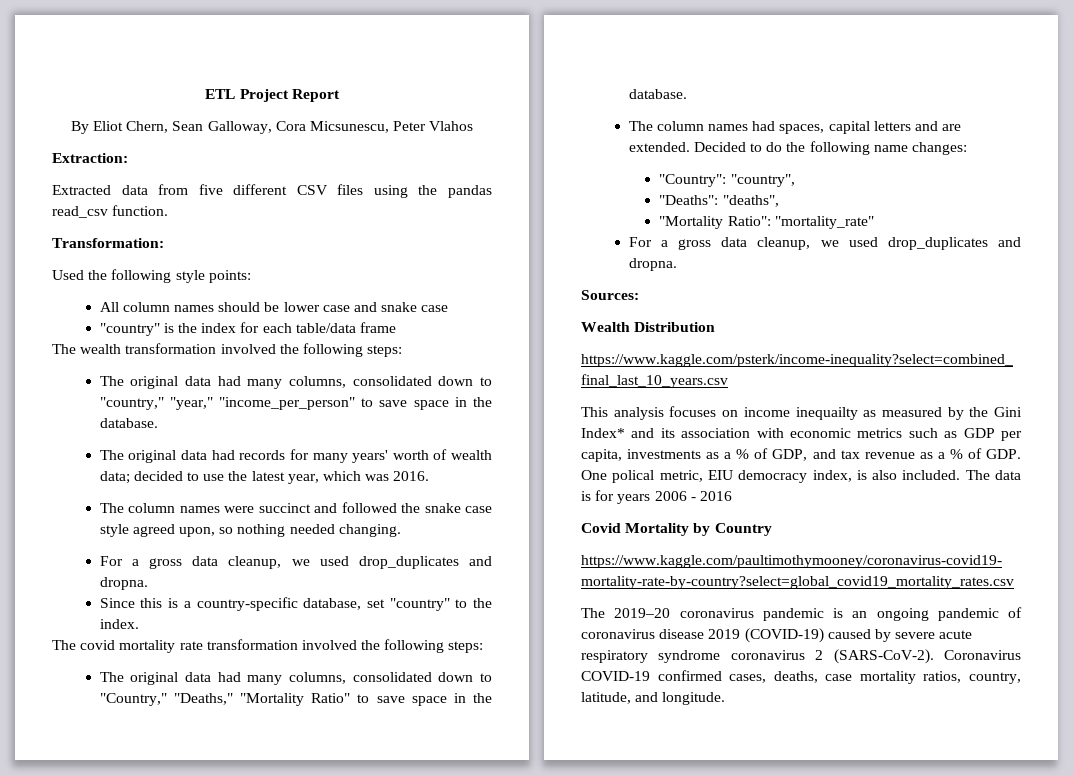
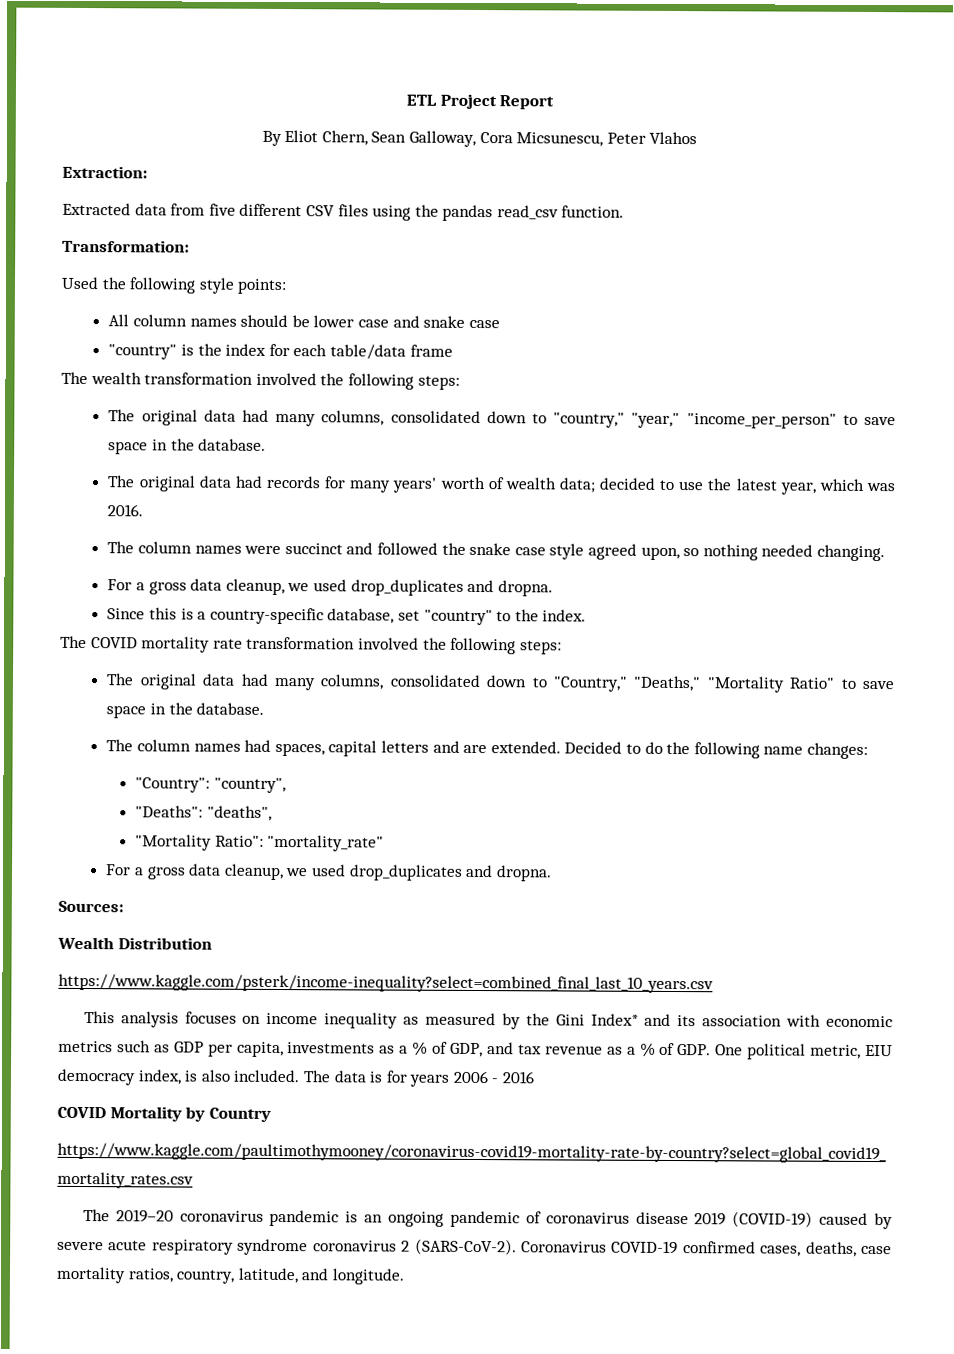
[80,640,116,650] covid -> [90,637,138,649] COVID
[795,407,858,420] inequailty -> [324,1012,399,1029] inequality
[612,470,655,483] polical -> [747,1043,807,1060] political
[581,523,621,533] Covid -> [57,1106,106,1119] COVID

